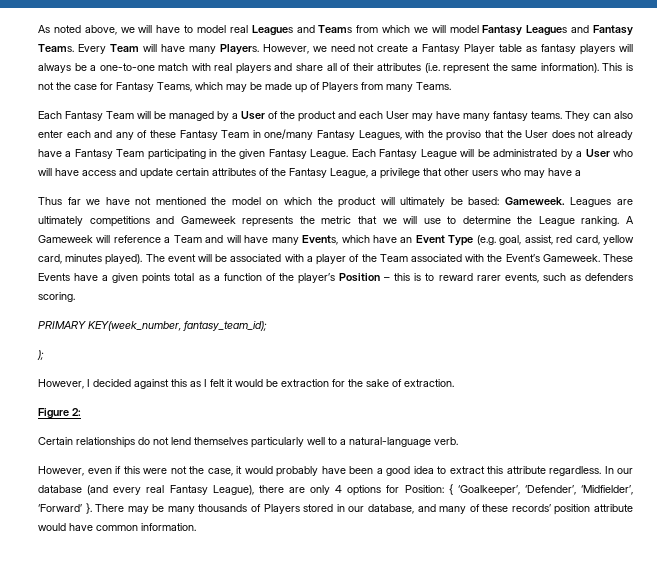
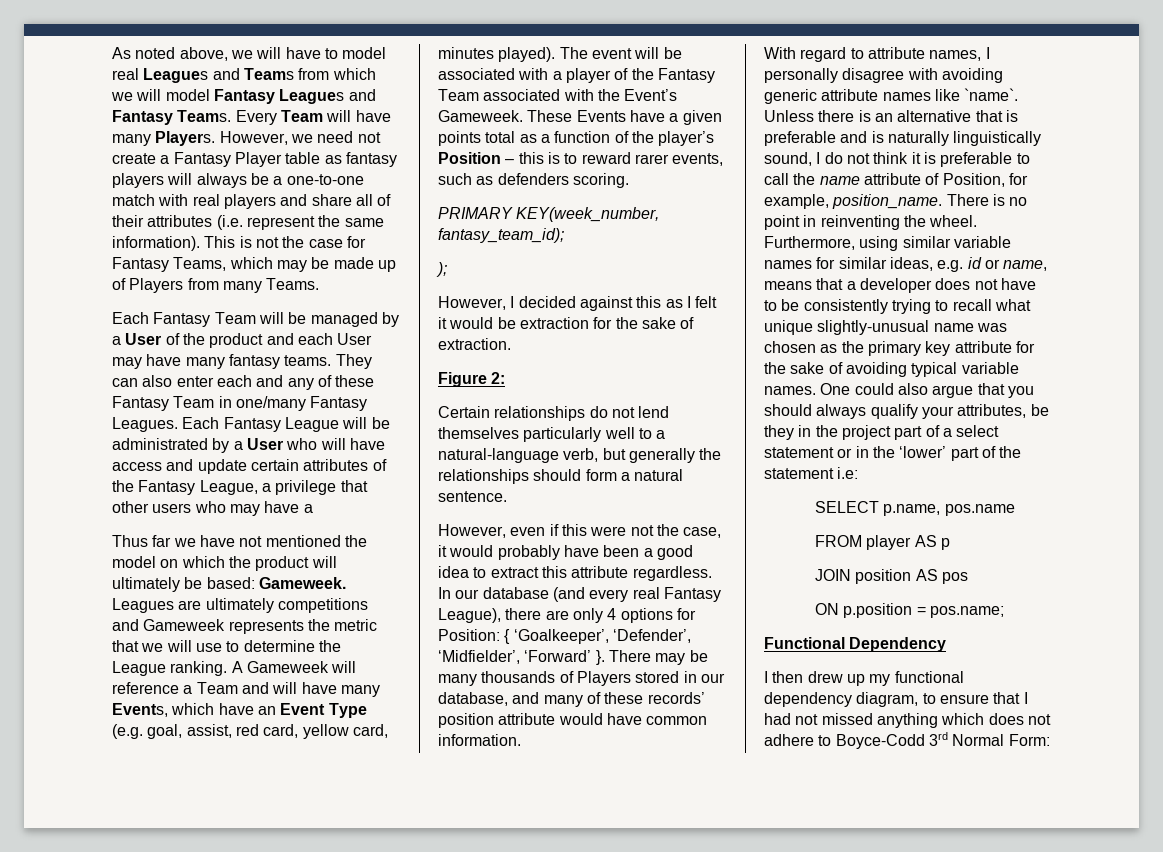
[358,130,634,141] [38,149,349,160] Leagues, with the proviso that the User does not already have a Fantasy Team participating in the given Fantasy League. -> [112,417,178,432] Leagues.
(377, 258) none -> [657,68,715,83] Fantasy
[434,437,458,445] verb. -> [563,448,722,463] [438,469,684,484] [438,491,507,502] verb, but generally the relationships should form a natural sentence.
(196, 527) none -> [764,47,990,62] [764,68,1003,83] [764,88,1019,104] [764,110,1018,122] [764,131,1042,146] [764,152,1030,167] [764,173,1028,187] [764,194,1028,209] [764,215,978,230] [764,236,1011,251] [764,257,1048,272] [764,278,1036,293] [764,299,1031,314] [764,320,1007,335] [764,341,1035,356] [764,362,1019,377] [764,383,1034,398] [764,404,1049,419] [764,425,1000,440] [764,446,1022,461] [764,467,859,479] [814,501,1015,516] [814,535,950,550] [814,569,968,584] [814,603,1004,618] [764,637,947,652] [764,671,964,686] [764,692,1028,707] [764,713,1051,728] [764,732,1050,749] // With regard to attribute names, I personally disagree with avoiding generic attribute names like `name`. Unless there is an alternative that is preferable and is naturally linguistically sound, I do not think it is preferable to call the name attribute of Position, for example, position_name. There is no point in reinventing the wheel. Furthermore, using similar variable names for similar ideas, e.g. id or name, means that a developer does not have to be consistently trying to recall what unique slightly-unusual name was chosen as the primary key attribute for the sake of avoiding typical variable names. One could also argue that you should always qualify your attributes, be they in the project part of a select statement or in the ‘lower’ part of the statement i.e: // SELECT p.name, pos.name // FROM player AS p // JOIN position AS pos // ON p.position = pos.name; // Functional Dependency // I then drew up my functional dependency diagram, to ensure that I had not missed anything which does not adhere to Boyce-Codd 3rd Normal Form:

